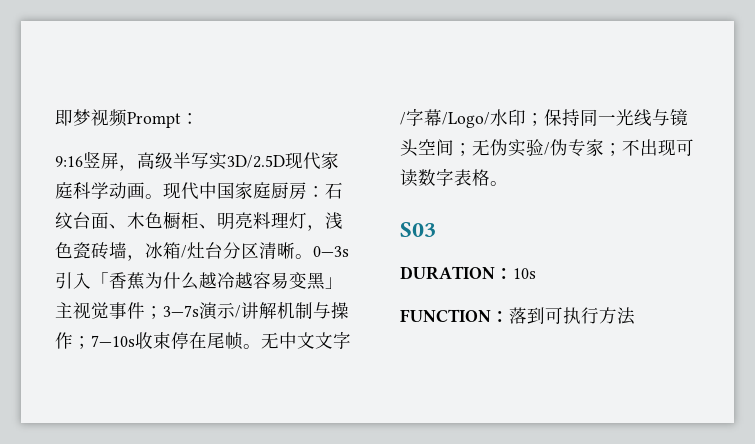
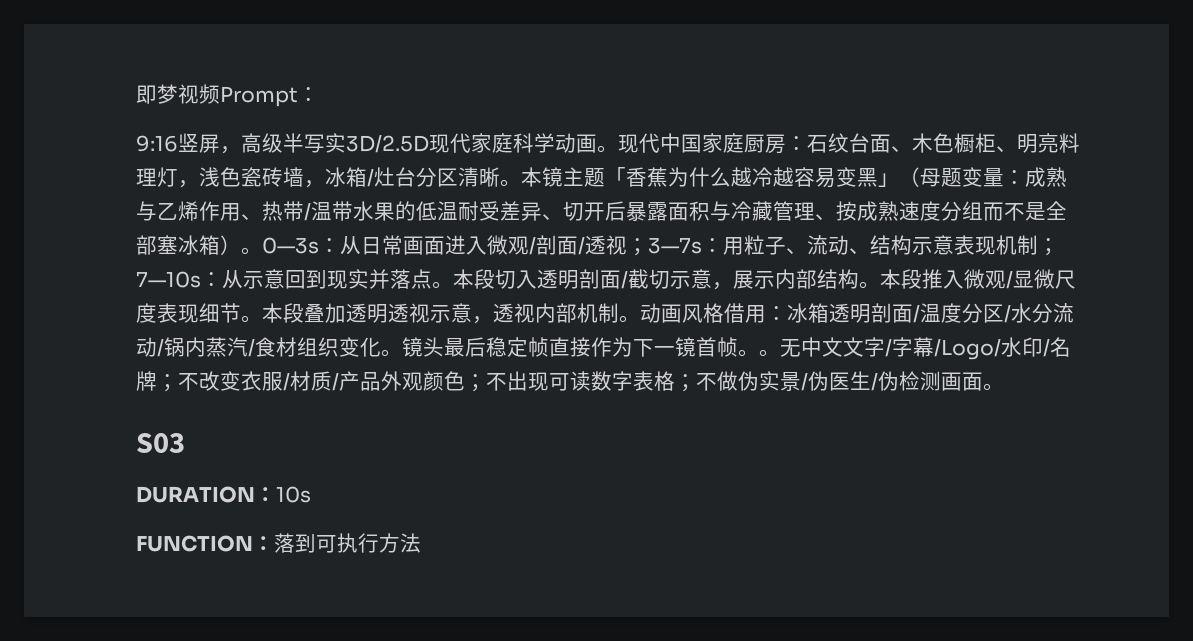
[313,246,349,257] [55,272,91,289] 0—3s引入 -> [521,167,605,187] 本镜主题
[55,301,349,320] [55,332,243,350] 主视觉事件；3—7s演示/讲解机制与操作；7—10s收束停在尾帧 -> [899,167,1067,187] [136,201,1067,221] [136,235,1059,256] [136,269,1076,290] [136,303,1074,324] [136,337,759,357] （母题变量：成熟与乙烯作用、热带/温带水果的低温耐受差异、切开后暴露面积与冷藏管理、按成熟速度分组而不是全部塞冰箱）。0—3s：从日常画面进入微观/剖面/透视；3—7s：用粒子、流动、结构示意表现机制；7—10s：从示意回到现实并落点。本段切入透明剖面/截切示意，展示内部结构。本段推入微观/显微尺度表现细节。本段叠加透明透视示意，透视内部机制。动画风格借用：冰箱透明剖面/温度分区/水分流动/锅内蒸汽/食材组织变化。镜头最后稳定帧直接作为下一镜首帧。
[526,108,688,127] [400,139,604,157] ；保持同一光线与镜头空间；无伪实验/伪专家 -> [1043,337,1071,357] [136,371,465,392] /名牌；不改变衣服/材质/产品外观颜色
(490, 177) none -> [675,371,983,392] ；不做伪实景/伪医生/伪检测画面

